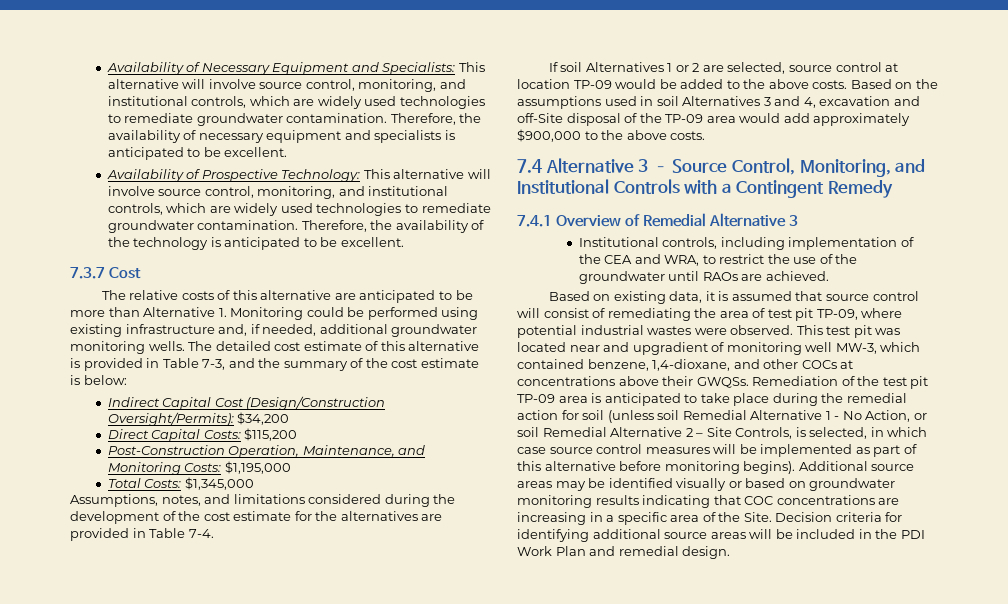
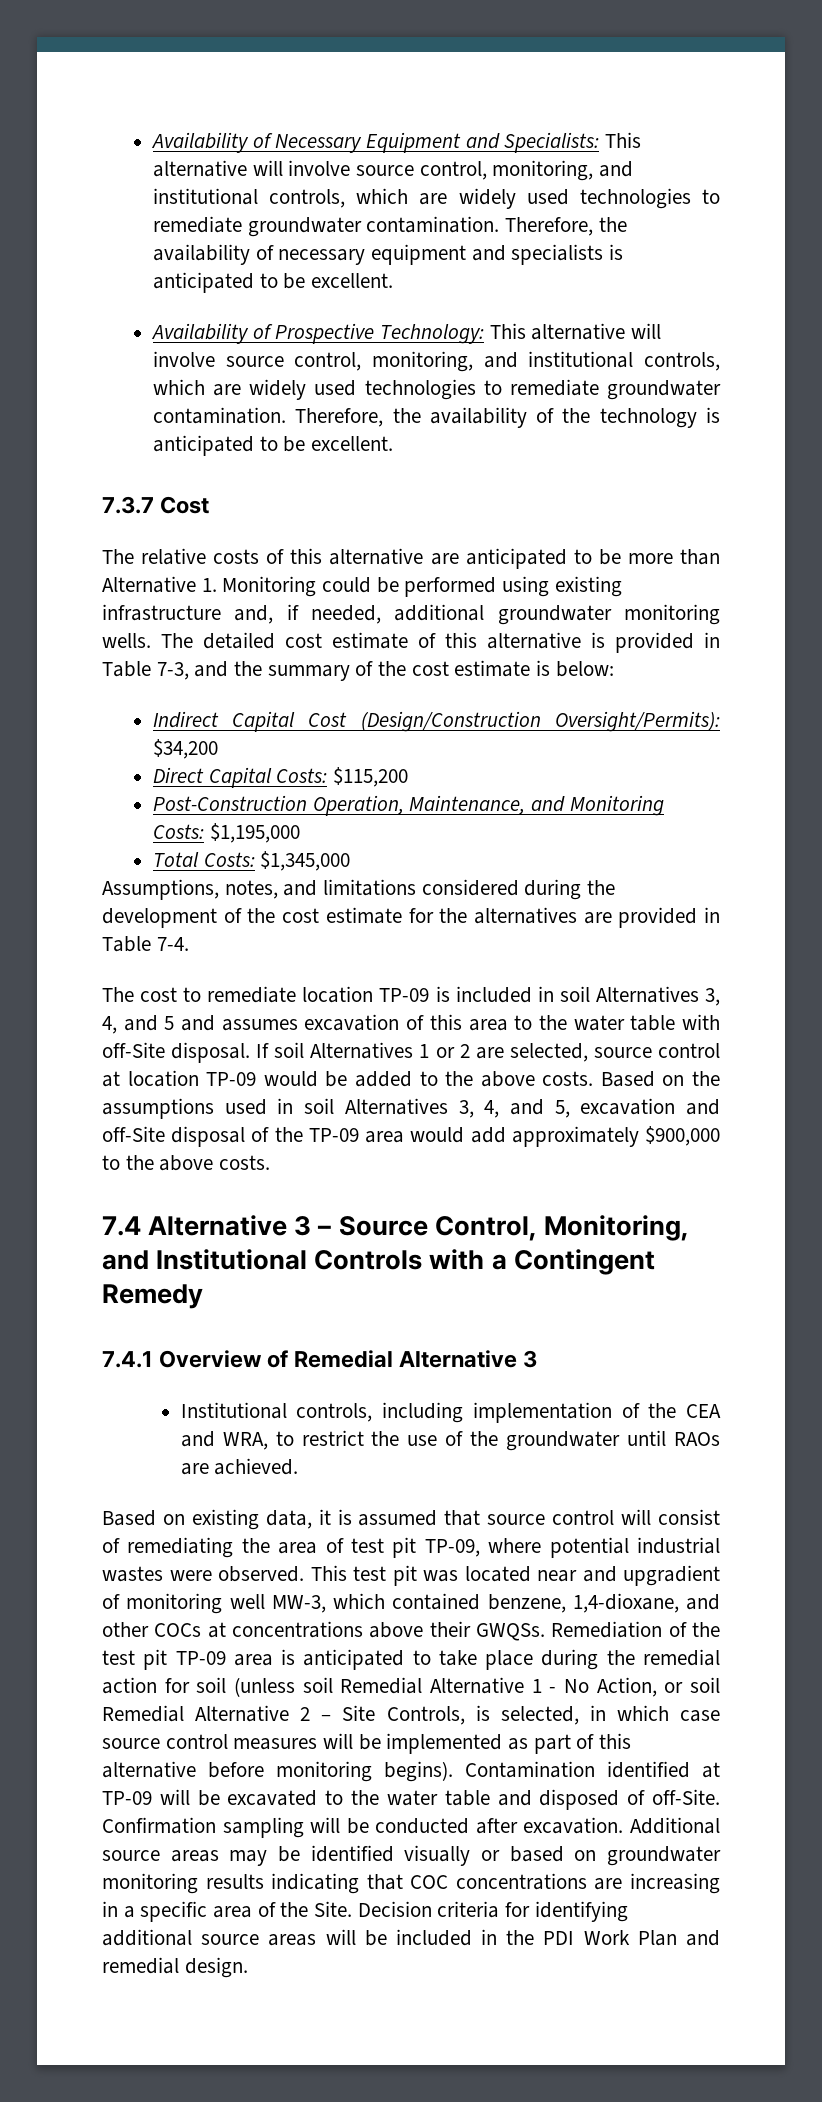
(214, 533) none -> [102,986,720,1006] [102,1014,720,1034] [102,1042,251,1063] The cost to remediate location TP-09 is included in soil Alternatives 3, 4, and 5 and assumes excavation of this area to the water table with off-Site disposal.
[763,96,816,108] 3 and 4, -> [458,1099,570,1118] 3, 4, and 5,
(796, 467) none -> [465,1761,720,1778] [102,1789,720,1810] [102,1817,624,1838] Contamination identified at TP-09 will be excavated to the water table and disposed of off-Site. Confirmation sampling will be conducted after excavation.

